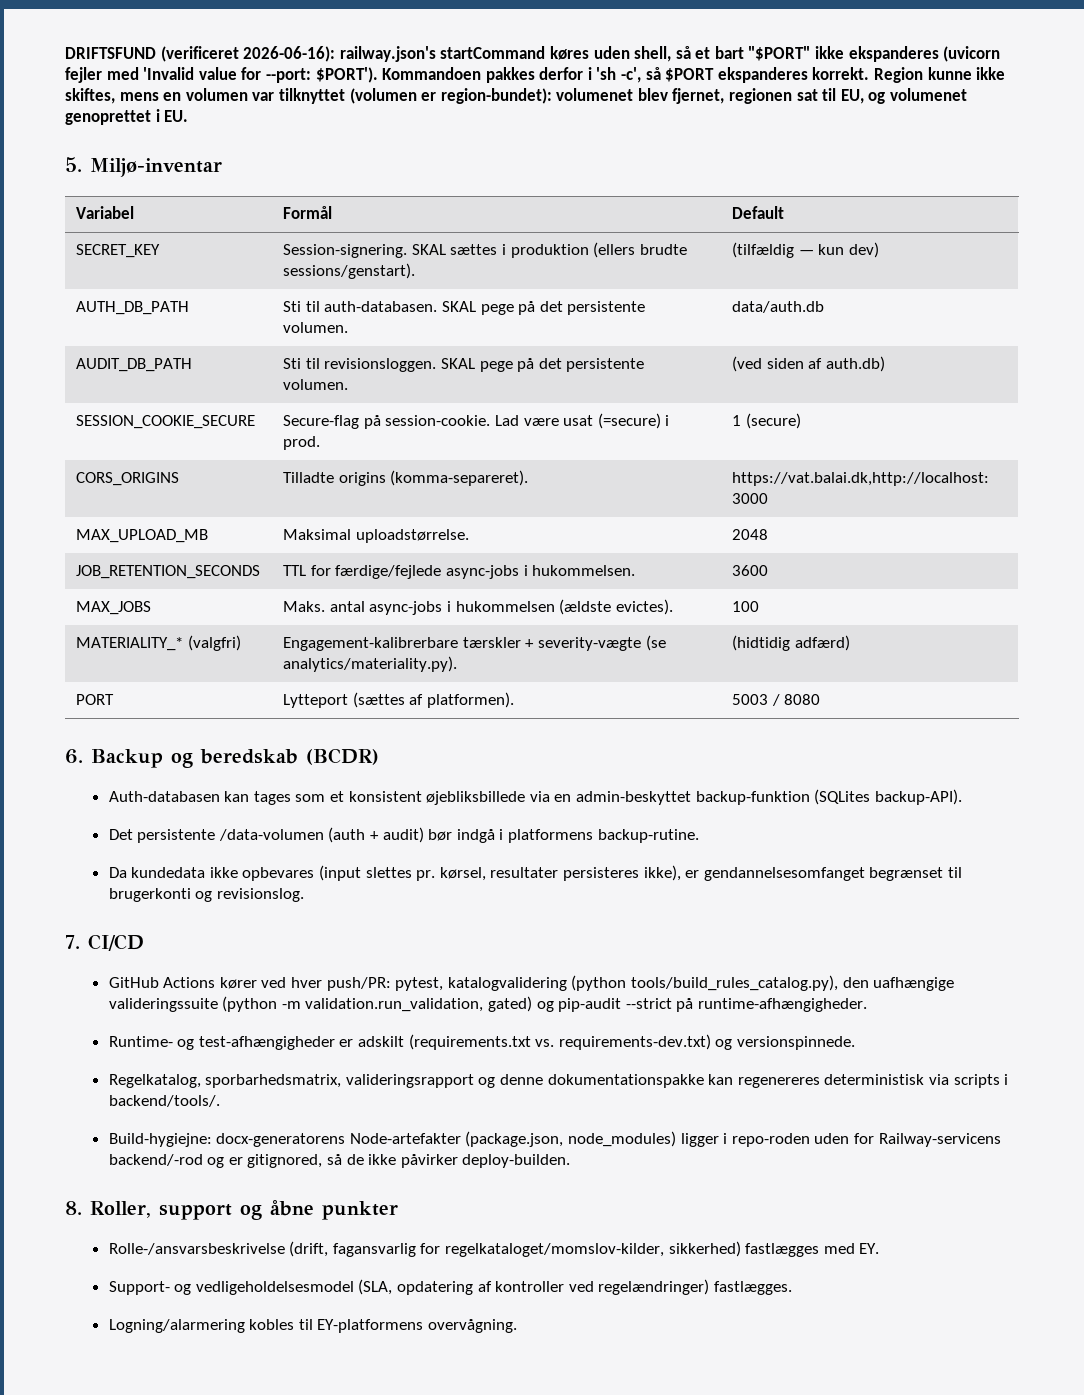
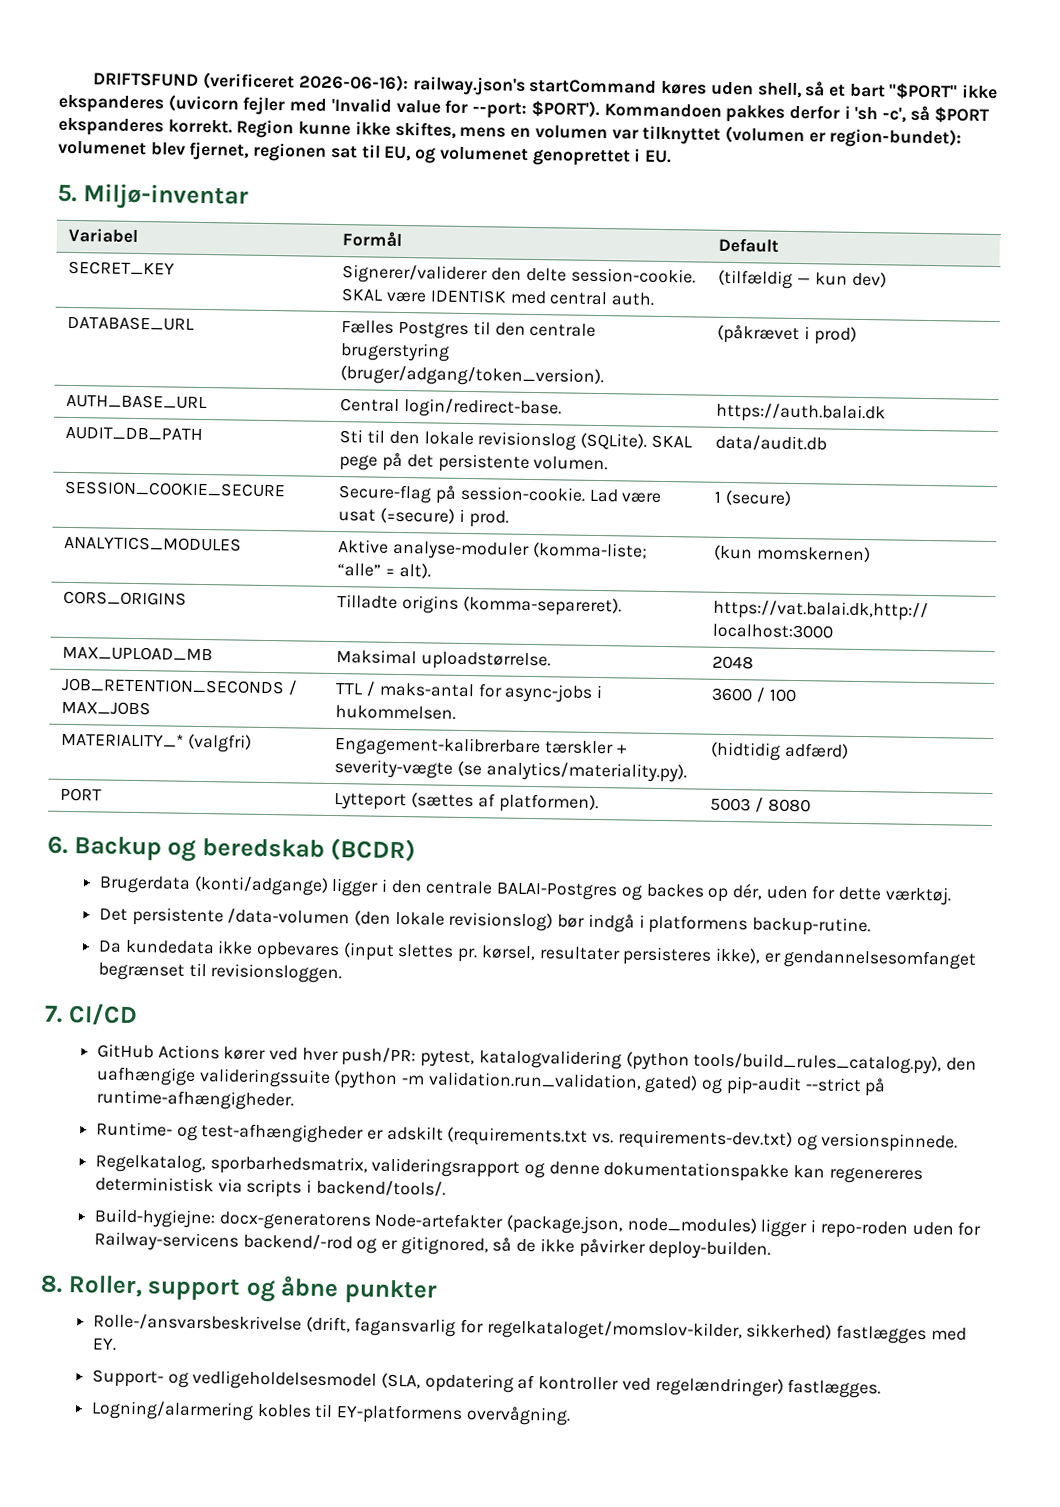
[283,242,687,258] [283,263,416,279] [732,242,879,258] [76,301,190,315] [283,301,646,315] [283,322,349,333] [732,301,825,313] [76,358,193,372] [283,358,645,372] [283,379,349,390] [732,356,885,372] Session-signering. SKAL sættes i produktion (ellers brudte sessions/genstart). | (tilfældig — kun dev) // AUTH_DB_PATH | Sti til auth-databasen. SKAL pege på det persistente volumen. | data/auth.db // AUDIT_DB_PATH | Sti til revisionsloggen. SKAL pege på det persistente volumen. | (ved siden af auth.db) -> [342,264,696,285] [341,288,655,306] [718,269,887,289] [67,315,196,331] [341,320,597,340] [340,342,451,362] [340,365,605,388] [717,324,857,345] [66,393,209,410] [340,398,563,419] [716,402,887,424] [65,426,204,442] [339,429,693,451] [339,452,609,473] [715,434,828,452] Signerer/validerer den delte session-cookie. SKAL være IDENTISK med central auth. | (tilfældig — kun dev) // DATABASE_URL | Fælles Postgres til den centrale brugerstyring (bruger/adgang/token_version). | (påkrævet i prod) // AUTH_BASE_URL | Central login/redirect-base. | https://auth.balai.dk // AUDIT_DB_PATH | Sti til den lokale revisionslog (SQLite). SKAL pege på det persistente volumen. | data/audit.db
(801, 421) none -> [64,535,243,552] [338,539,648,560] [337,562,431,579] [713,544,872,563] // ANALYTICS_MODULES | Aktive analyse-moduler (komma-liste; “alle” = alt). | (kun momskernen)
(261, 572) none -> [288,680,299,696] [61,700,152,716] / MAX_JOBS
[310,565,442,579] for færdige/fejlede -> [366,681,503,698] / maks-antal for
[76,601,152,615] [283,599,673,615] // MAX_JOBS | Maks. antal async-jobs i hukommelsen (ældste evictes). | -> [756,687,767,703] /
[108,789,962,805] Auth-databasen kan tages som et konsistent øjebliksbillede via en admin-beskyttet backup-funktion (SQLites backup-API). -> [98,875,952,906] Brugerdata (konti/adgange) ligger i den centrale BALAI-Postgres og backes op dér, uden for dette værktøj.
[328,827,424,843] (auth + audit) -> [353,910,554,932] (den lokale revisionslog)
[108,888,304,902] brugerkonti og revisionslog. -> [210,963,343,984] revisionsloggen.

